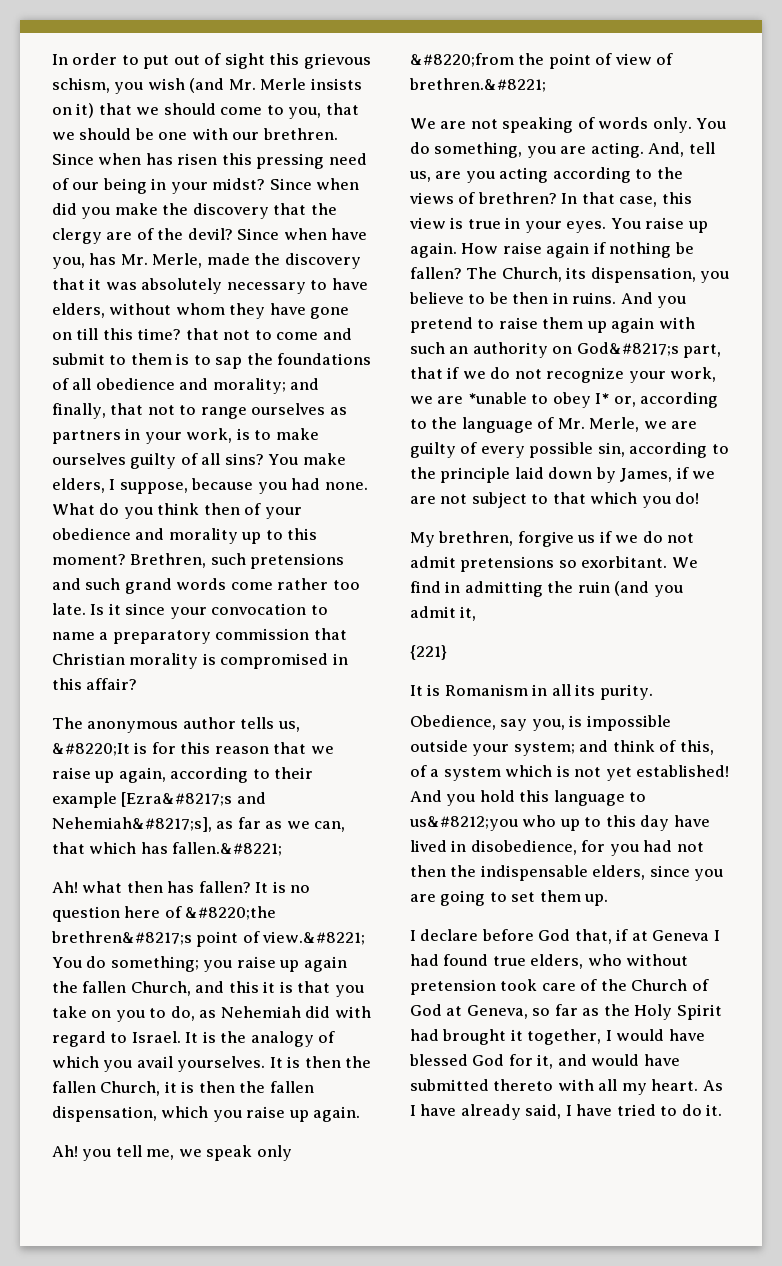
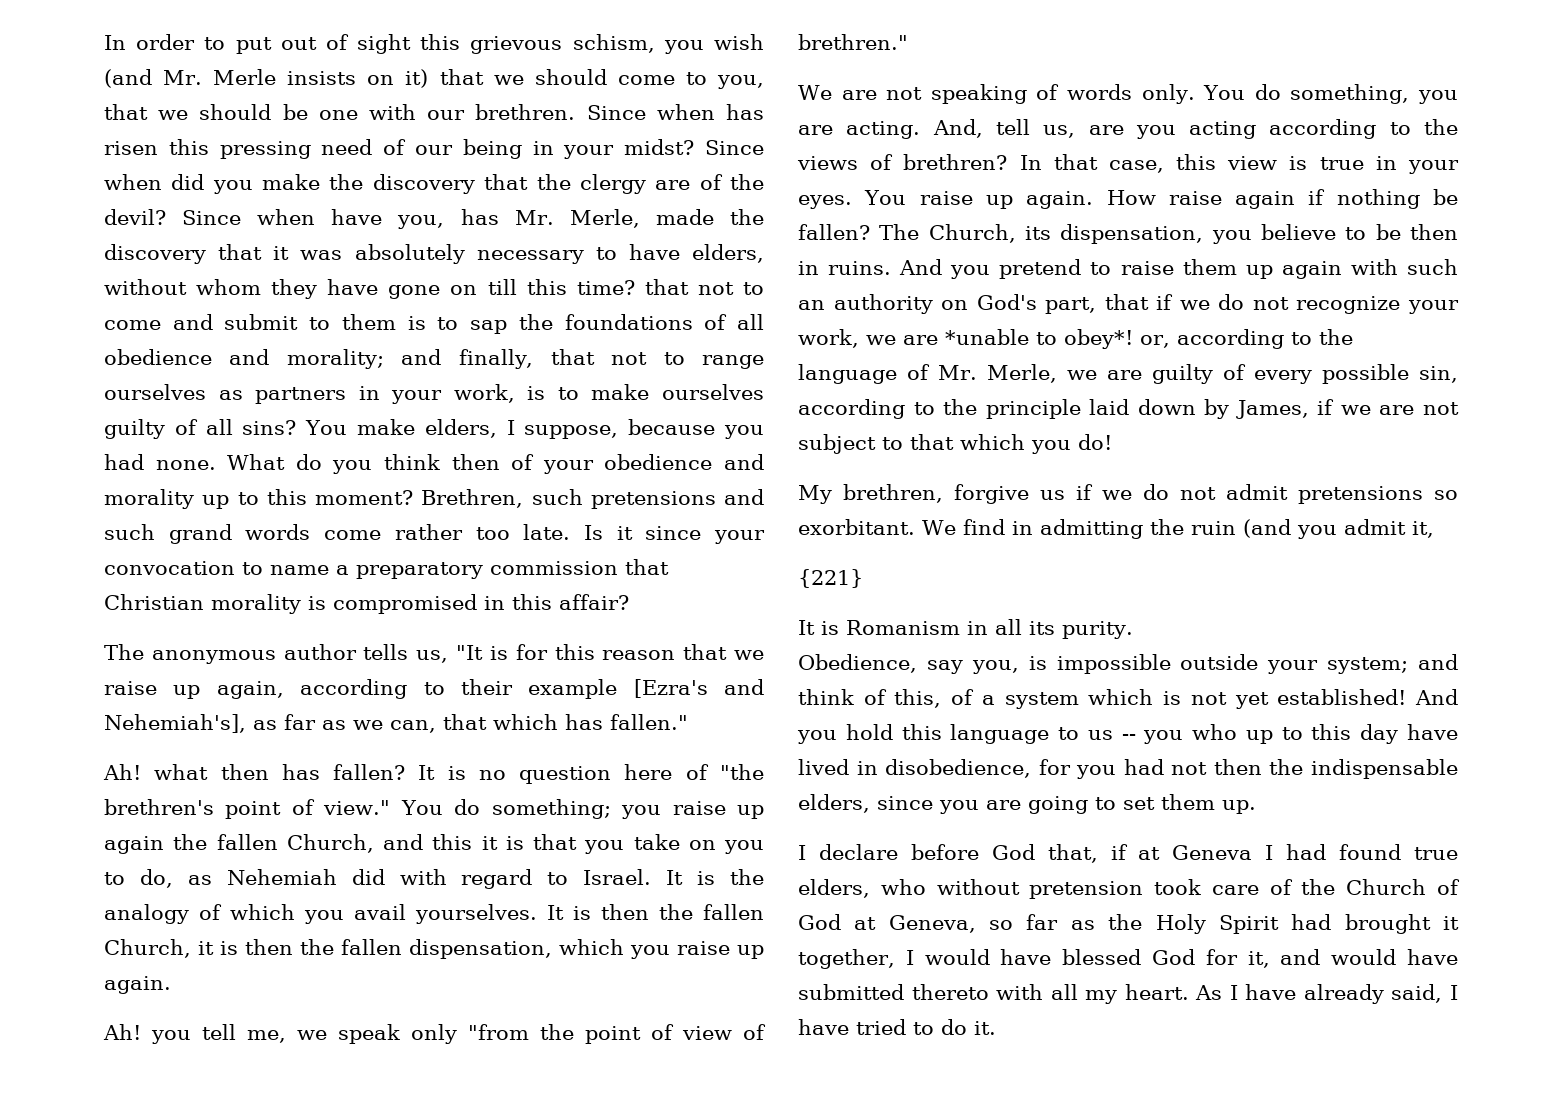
[52,743,130,756] &#8220;It -> [456,645,484,660] "It
[121,792,266,807] [52,817,212,832] [Ezra&#8217;s and Nehemiah&#8217;s], -> [633,679,764,698] [104,714,246,733] [Ezra's and Nehemiah's],
[172,842,283,856] fallen.&#8221; -> [610,714,688,730] fallen."
[185,906,277,920] [51,931,366,947] &#8220;the brethren&#8217;s point of view.&#8221; -> [719,764,764,780] [104,799,391,819] "the brethren's point of view."
[410,53,514,67] &#8220;from -> [468,1024,529,1040] "from
[409,78,546,92] brethren.&#8221; -> [798,34,908,50] brethren."
[576,342,679,356] God&#8217;s -> [976,294,1037,310] God's
[552,392,610,408] obey I* -> [1064,329,1133,349] obey*!
[409,816,518,831] us&#8212;you -> [1087,730,1184,744] us -- you

